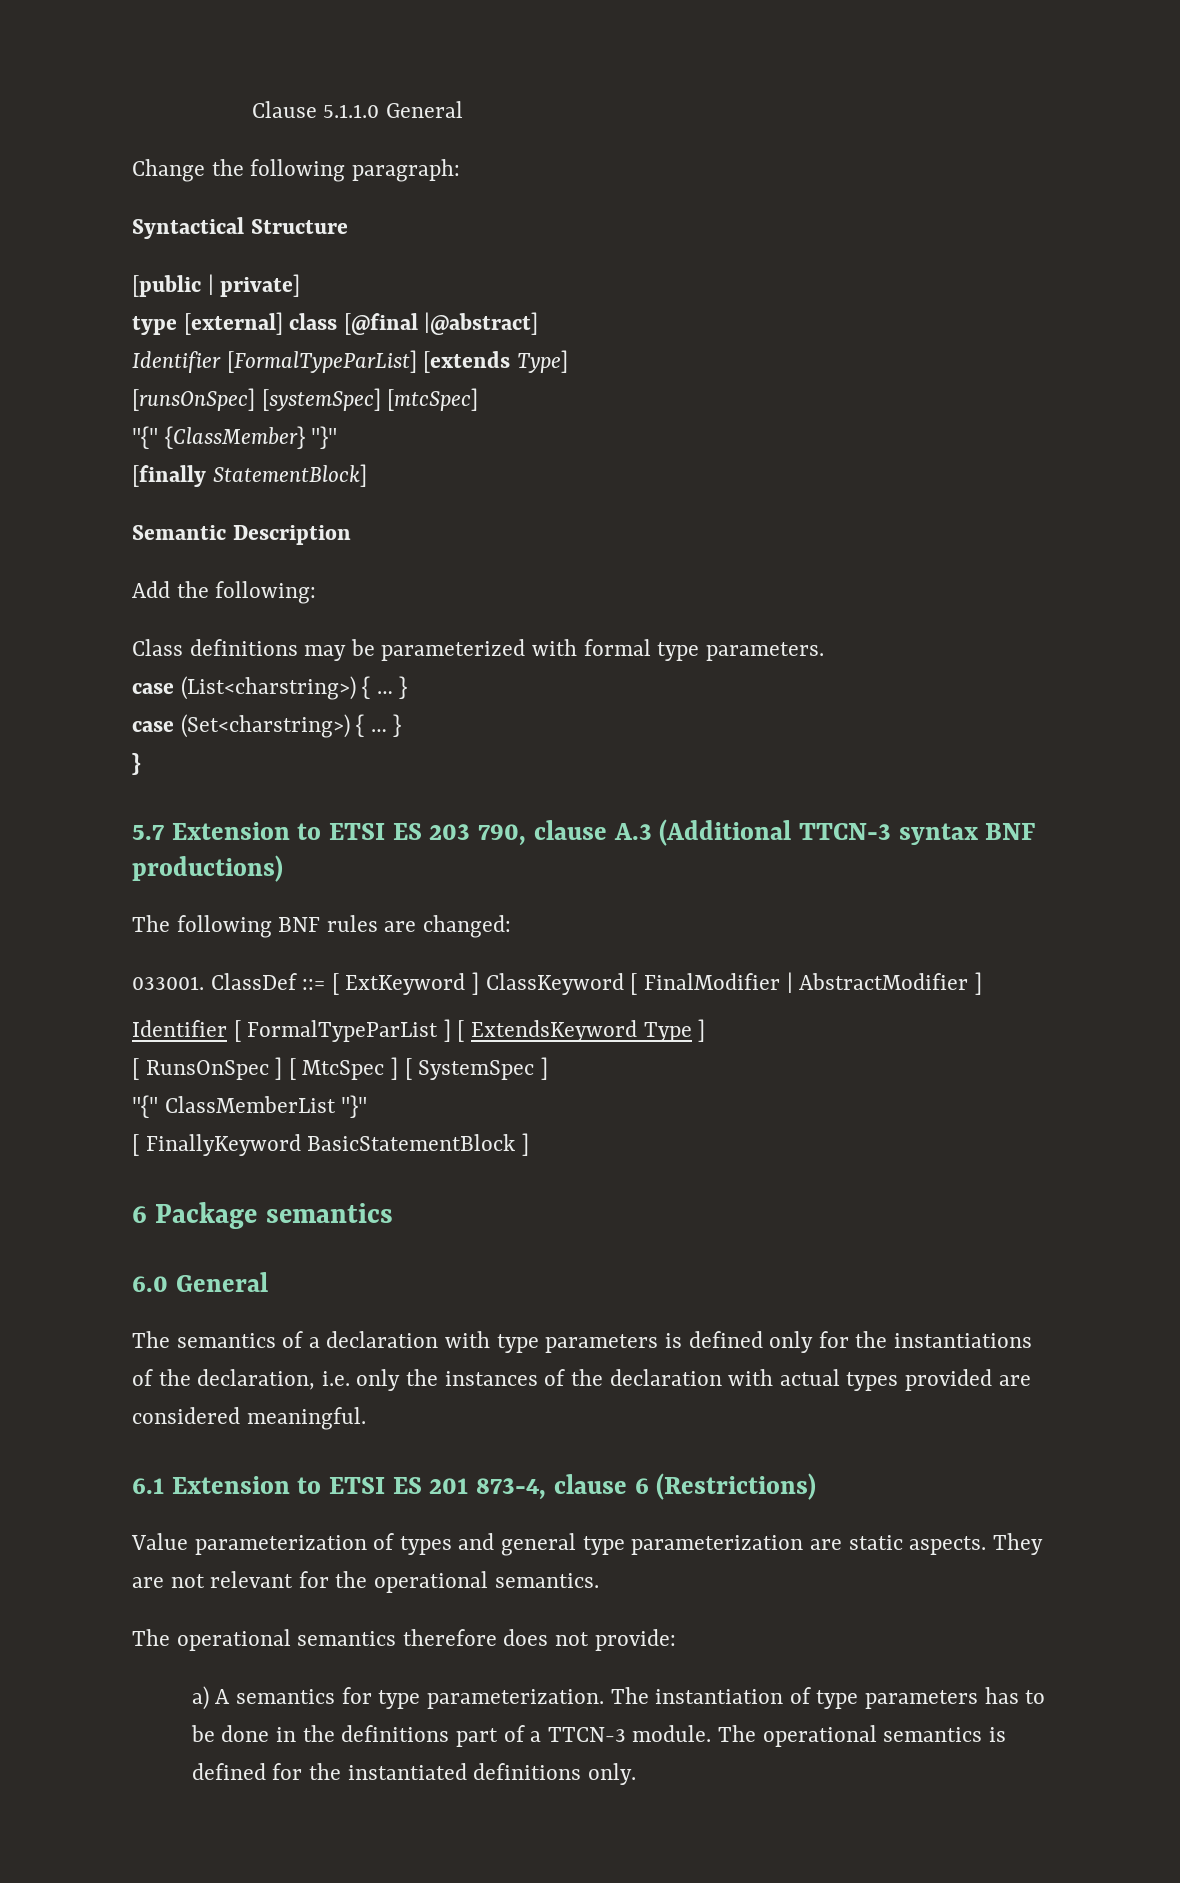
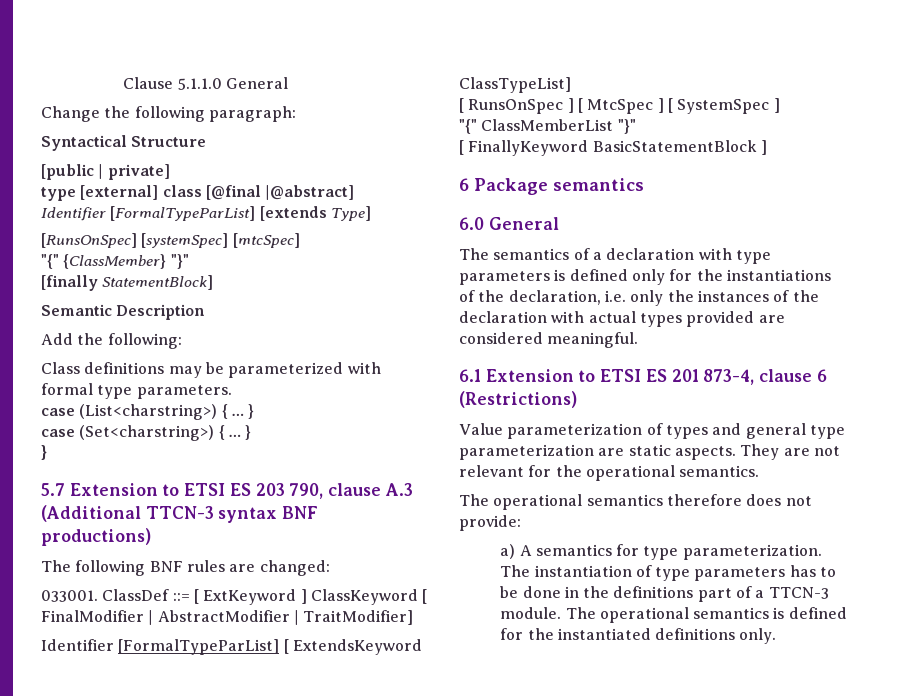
[132,388,255,411] [runsOnSpec] -> [41,233,137,248] [RunsOnSpec]
[974,972,982,995] [132,1019,706,1042] ] // Identifier [ FormalTypeParList ] [ ExtendsKeyword Type ] -> [293,610,414,625] [41,639,422,655] [459,77,571,93] | TraitModifier] // Identifier [FormalTypeParList] [ ExtendsKeyword ClassTypeList]

